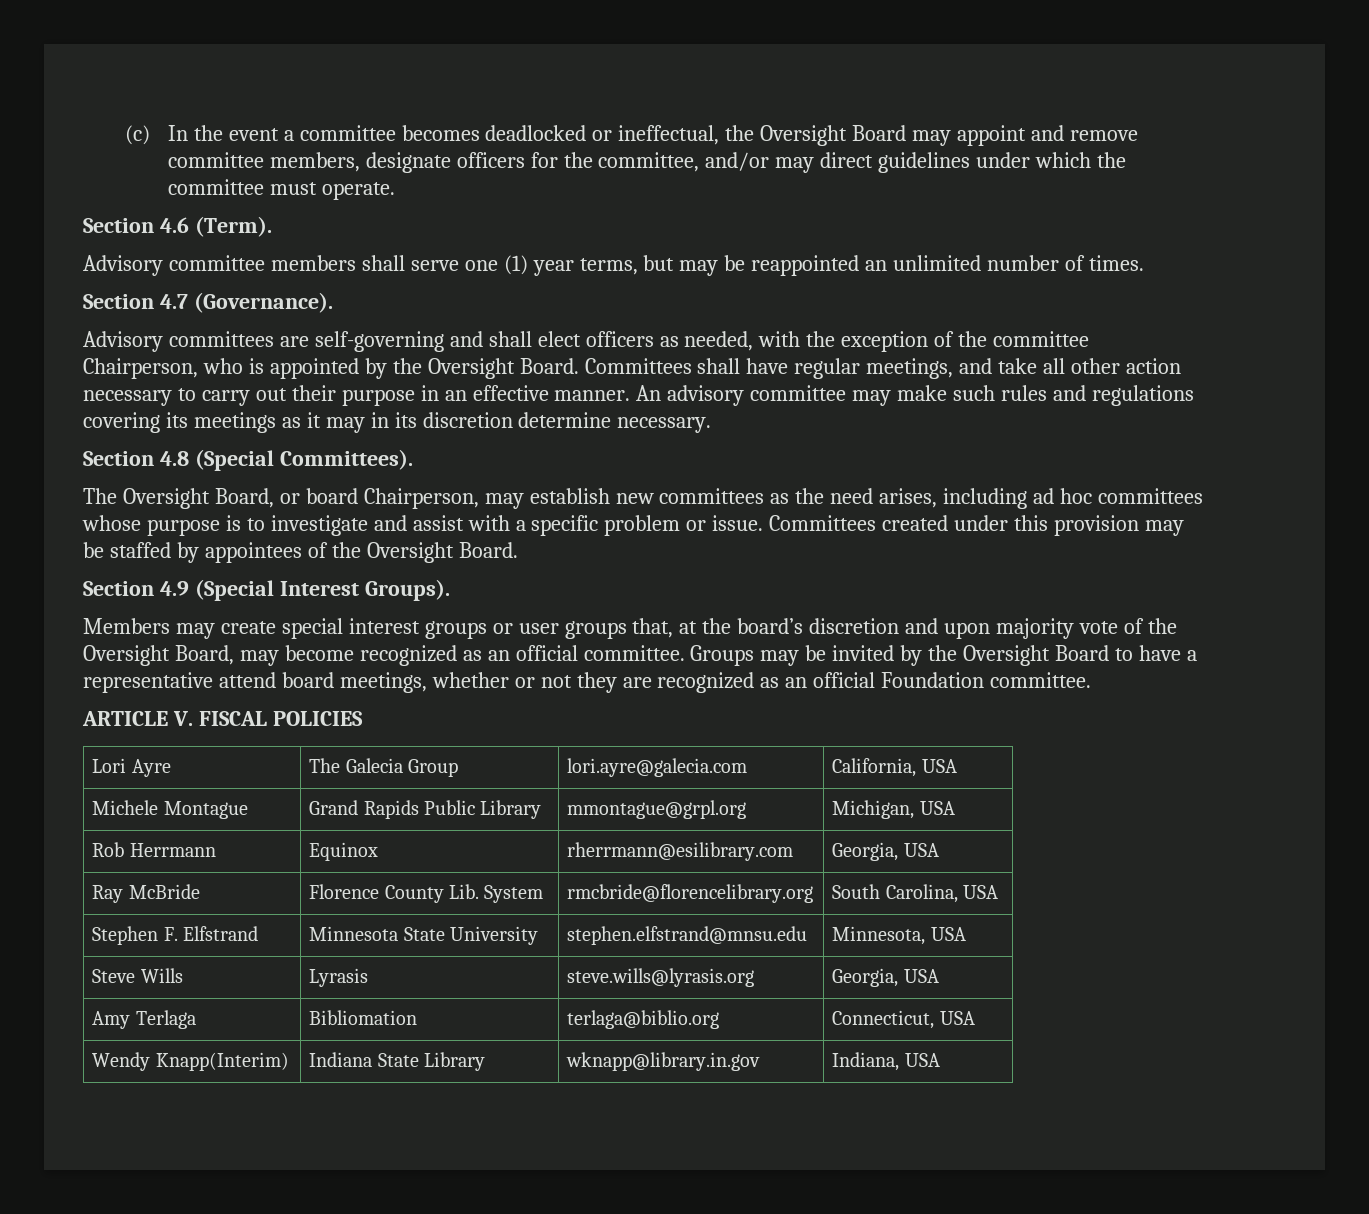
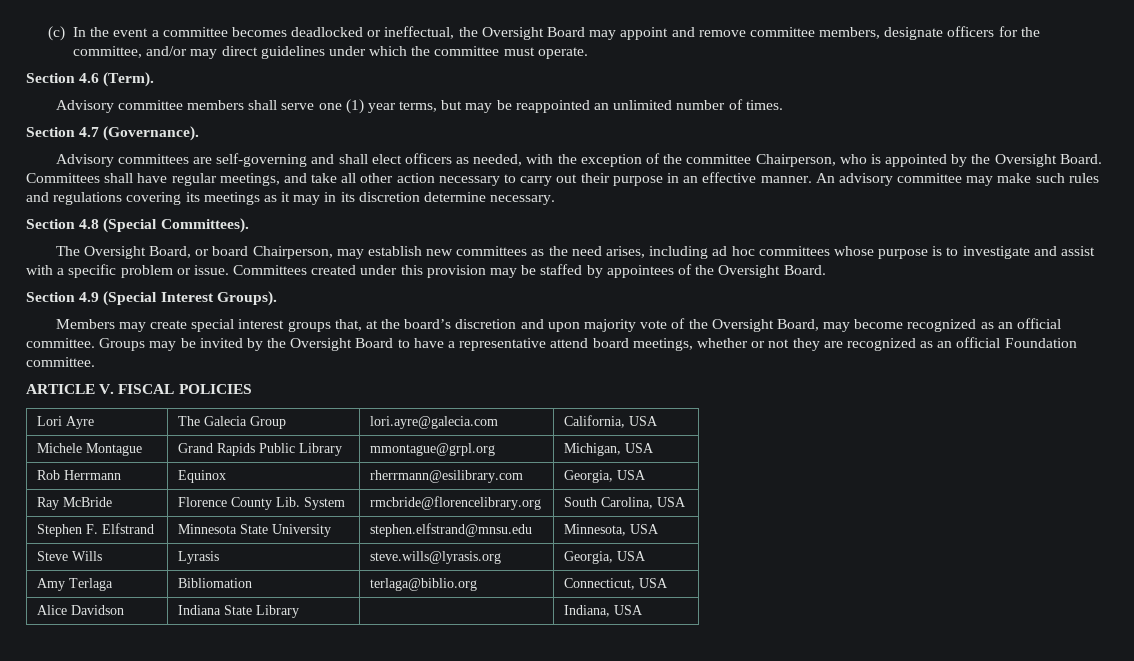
[492,621,627,639] or user groups -> (331, 326) none
[92,1052,289,1071] Wendy Knapp(Interim) -> [36,605,124,615] Alice Davidson
[566,1052,761,1071] wknapp@library.in.gov -> (299, 611) none

